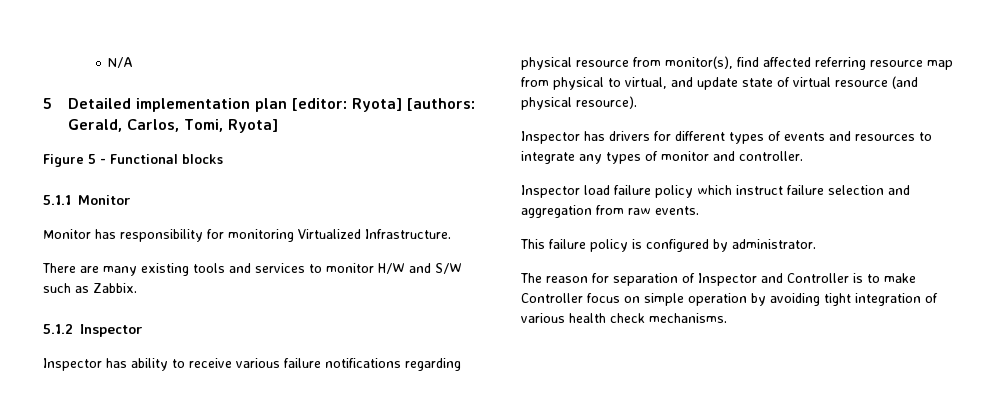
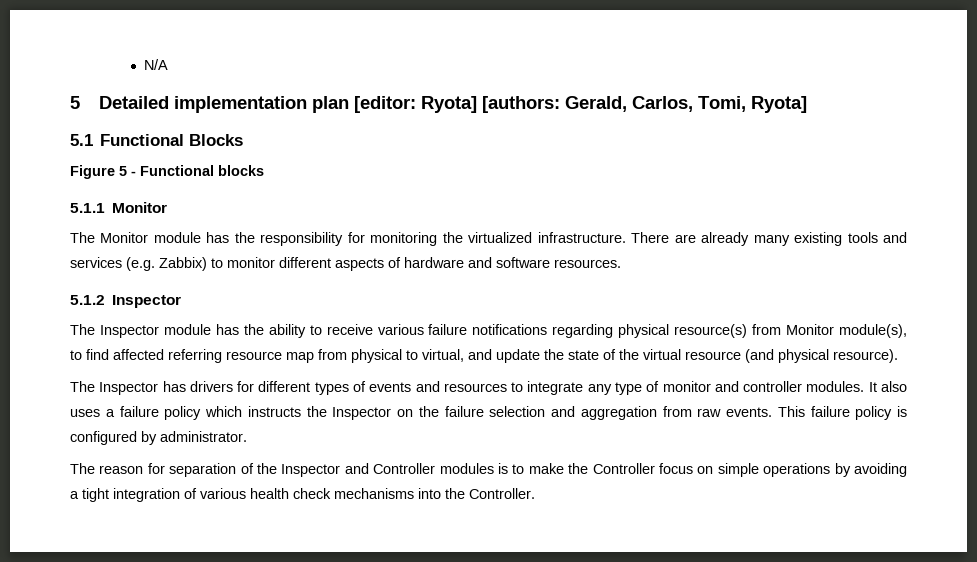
(279, 126) none -> [70,134,244,146] // 5.1 Functional Blocks
[43,229,451,242] Monitor has responsibility for monitoring Virtualized Infrastructure. // -> [70,232,626,246] The Monitor module has the responsibility for monitoring the virtualized infrastructure.
(99, 269) none -> [701,232,750,246] already
[309,263,462,274] [43,283,137,293] [43,324,143,337] [43,358,127,371] to monitor H/W and S/W such as Zabbix. // 5.1.2 Inspector // Inspector has -> [126,257,621,271] [70,295,182,308] [70,324,264,338] (e.g. Zabbix) to monitor different aspects of hardware and software resources. // 5.1.2 Inspector // The Inspector module has the
[576,56,733,69] resource from monitor(s), -> [674,324,907,338] [70,350,82,360] resource(s) from Monitor module(s), to
(738, 83) none -> [544,349,564,360] the
(790, 82) none -> [619,349,639,360] the
(637, 102) none -> [70,381,95,392] The
[606,152,641,164] types -> [615,382,642,395] type
[739,151,803,161] [521,185,783,198] controller. // Inspector load failure policy which instruct -> [743,381,908,392] [70,406,439,420] controller modules. It also uses a failure policy which instructs the Inspector on the
(699, 210) // -> (772, 412) none
(695, 278) none -> [257,463,277,474] the
(849, 278) none -> [439,463,494,474] modules
(916, 278) none -> [568,463,589,474] the
[688,293,747,306] operation -> [763,463,831,477] operations
(820, 299) none -> [70,491,79,499] a
[649,313,727,323] mechanisms. -> [334,488,535,499] mechanisms into the Controller.

